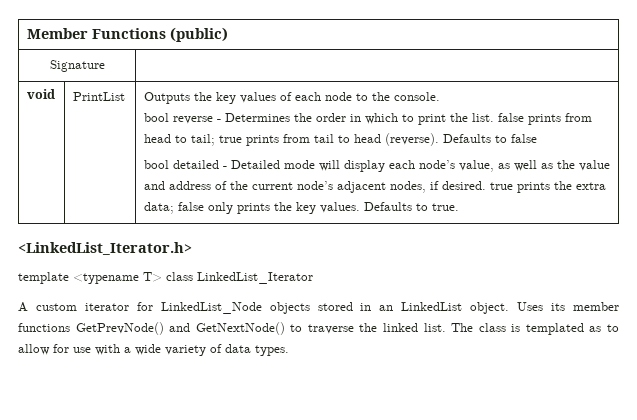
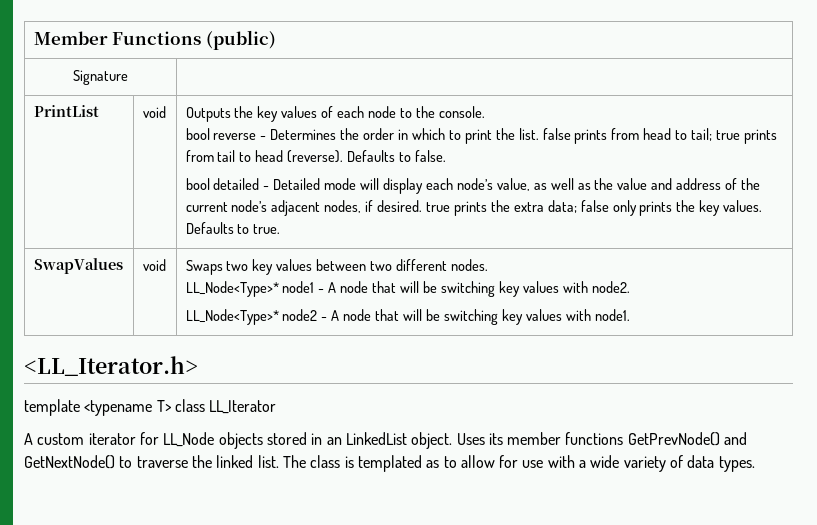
[26,89,55,99] [72,92,125,101] void | PrintList -> [33,105,99,117] [142,106,166,118] PrintList | void
[510,134,537,143] false -> [414,150,446,162] false.
[18,242,192,255] // <LinkedList_Iterator.h> -> [33,258,123,274] [142,259,166,271] [185,259,488,275] [185,281,630,297] [185,309,630,325] [24,356,198,376] // SwapValues | void | Swaps two key values between two different nodes. // LL_Node<Type>* node1 - A node that will be switching key values with node2. // LL_Node<Type>* node2 - A node that will be switching key values with node1. // <LL_Iterator.h>
[197,272,313,284] LinkedList_Iterator -> [209,400,277,414] LL_Iterator
[160,302,262,314] LinkedList_Node -> [163,432,215,447] LL_Node

